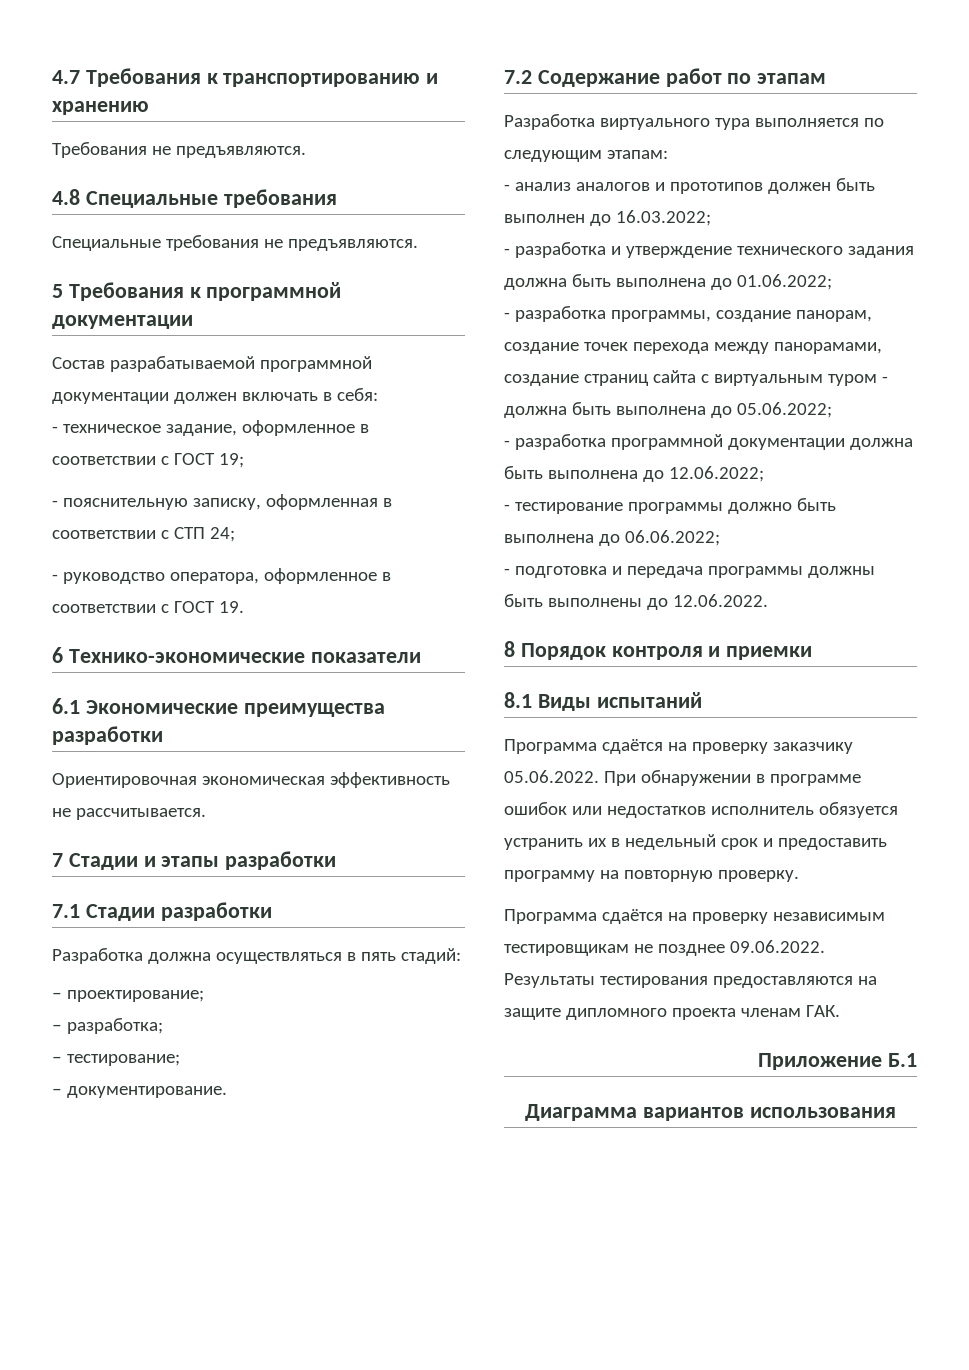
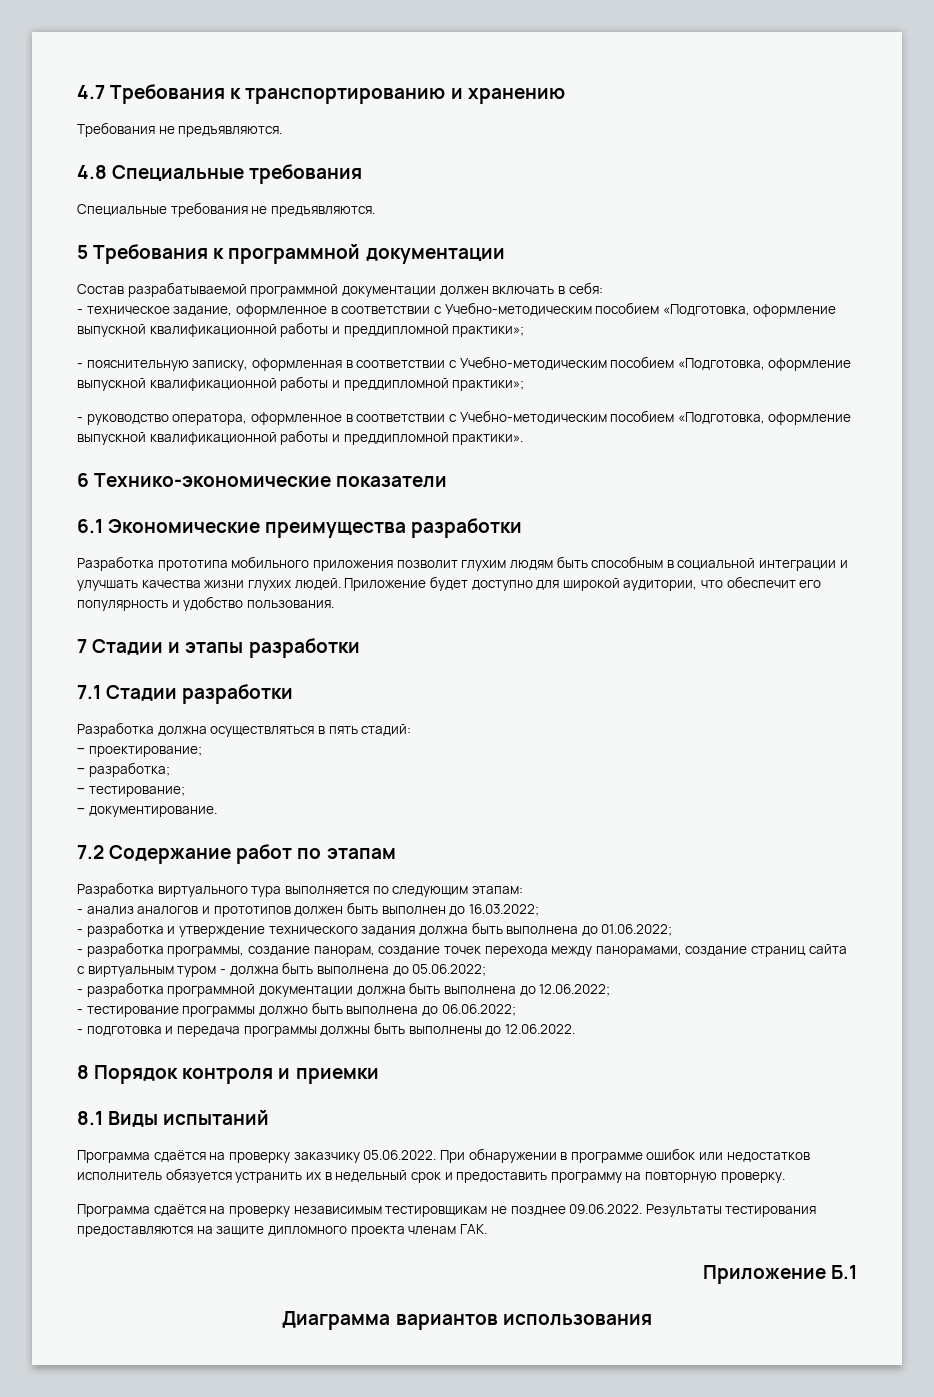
[173,453,244,468] ГОСТ 19; -> [444,302,837,317] [77,322,525,337] Учебно-методическим пособием «Подготовка, оформление выпускной квалификационной работы и преддипломной практики»;
[173,527,235,542] СТП 24; -> [459,356,852,371] [77,376,525,391] Учебно-методическим пособием «Подготовка, оформление выпускной квалификационной работы и преддипломной практики»;
[173,601,244,613] ГОСТ 19. -> [459,410,852,425] [77,430,524,445] Учебно-методическим пособием «Подготовка, оформление выпускной квалификационной работы и преддипломной практики».
[52,772,450,788] [52,808,206,820] Ориентировочная экономическая эффективность не рассчитывается. -> [77,556,848,571] [77,576,822,591] [77,596,334,611] Разработка прототипа мобильного приложения позволит глухим людям быть способным в социальной интеграции и улучшать качества жизни глухих людей. Приложение будет доступно для широкой аудитории, что обеспечит его популярность и удобство пользования.

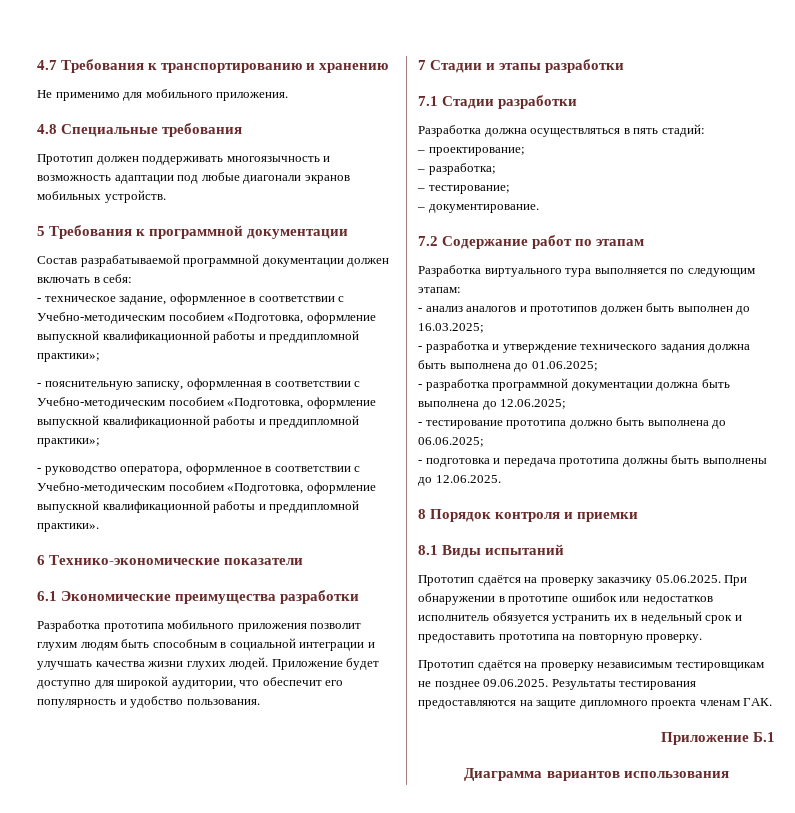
[77,122,283,137] [77,164,363,184] [77,202,375,217] Требования не предъявляются. // 4.8 Специальные требования // Специальные требования не предъявляются. -> [37,89,289,101] [37,123,243,137] [37,154,331,165] [37,172,350,184] [37,190,166,203] Не применимо для мобильного приложения. // 4.8 Специальные требования // Прототип должен поддерживать многоязычность и возможность адаптации под любые диагонали экранов мобильных устройств.
[468,904,539,916] 16.03.2022; -> [418,323,484,333] 16.03.2025;
[601,924,673,936] [77,942,847,957] [77,962,487,977] 01.06.2022; // - разработка программы, создание панорам, создание точек перехода между панорамами, создание страниц сайта с виртуальным туром - должна быть выполнена до 05.06.2022; -> [531,361,598,371] 01.06.2025;
[539,984,611,996] 12.06.2022; -> [500,399,567,409] 12.06.2025;
[182,1006,256,1017] программы -> [506,420,567,429] прототипа
[441,1004,516,1016] 06.06.2022; -> [418,437,484,447] 06.06.2025;
[243,1026,317,1037] программы -> [559,458,620,467] прототипа
[504,1024,575,1034] 12.06.2022. -> [435,475,501,483] 12.06.2025.
[77,1150,150,1163] Программа -> [418,575,474,586] Прототип
[363,1150,437,1160] 05.06.2022. -> [655,575,721,583] 05.06.2025.
[570,1152,643,1163] программе -> [508,596,569,605] прототипе
[550,1172,622,1183] программу -> [498,634,559,643] прототипа
[77,1204,150,1217] Программа -> [418,660,474,671] Прототип
[569,1204,643,1214] 09.06.2022. -> [483,679,549,687] 09.06.2025.

